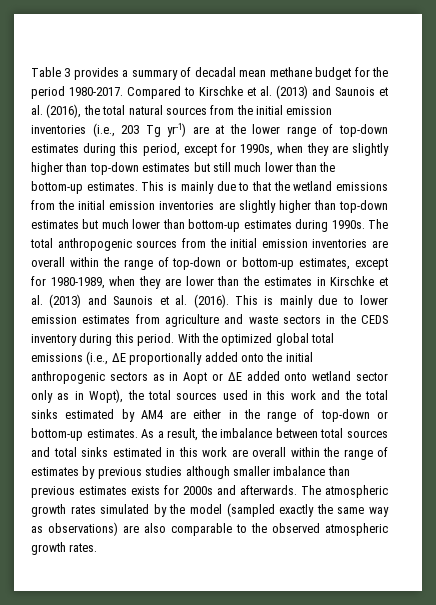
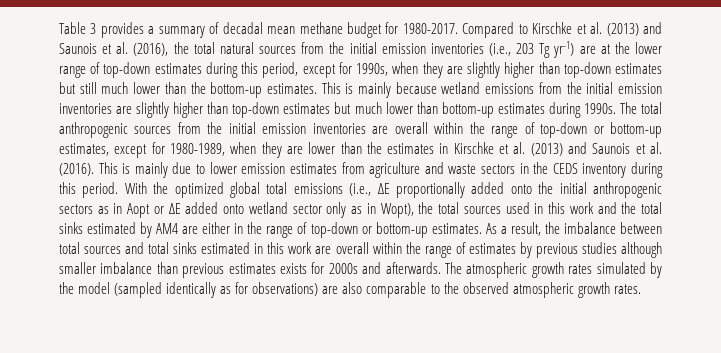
[372,67,388,77] [31,86,65,99] the period -> (399, 28) none
[216,181,290,191] due to that the -> [395,82,437,94] because
[279,504,389,517] [31,526,43,533] exactly the same way as -> [166,282,249,298] identically as for

